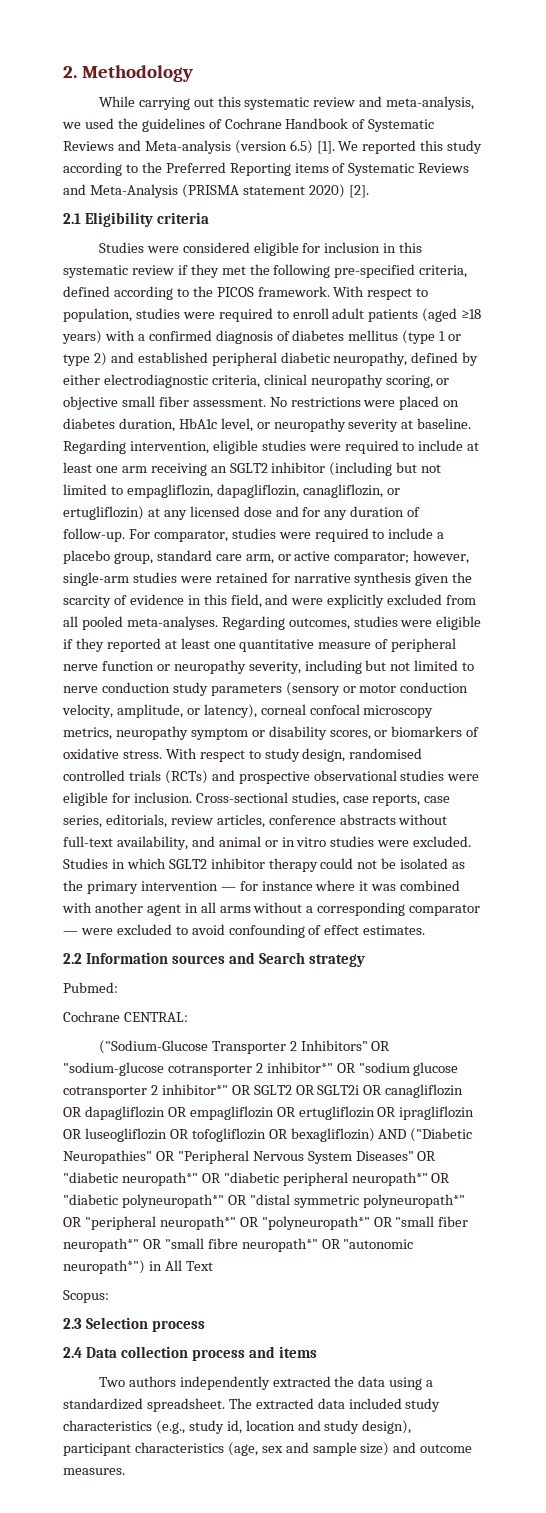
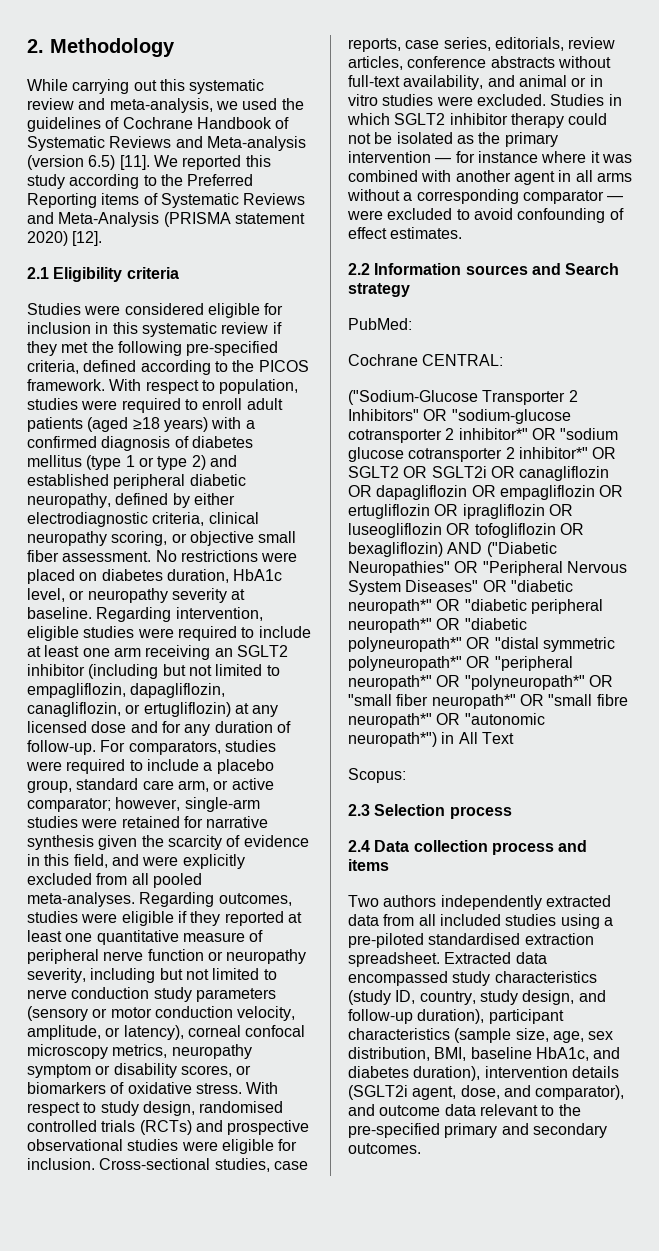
[316,141,335,154] [1]. -> [119,155,150,170] [11].
[348,185,369,198] [2]. -> [72,231,103,246] [12].
[153,530,228,542] comparator, -> [128,741,221,755] comparators,
[63,982,118,993] Pubmed: -> [348,318,412,330] PubMed:
[334,1376,434,1390] [63,1398,441,1412] [63,1420,412,1434] [63,1442,473,1456] [63,1468,125,1475] the data using a standardized spreadsheet. The extracted data included study characteristics (e.g., study id, location and study design), participant characteristics (age, sex and sample size) and outcome measures. -> [348,914,613,929] [348,933,594,948] [348,952,547,967] [348,971,597,986] [348,990,606,1005] [348,1009,564,1024] [348,1028,614,1043] [348,1047,621,1061] [348,1066,619,1081] [348,1085,625,1100] [348,1104,581,1116] [348,1123,607,1138] [348,1143,421,1154] data from all included studies using a pre-piloted standardised extraction spreadsheet. Extracted data encompassed study characteristics (study ID, country, study design, and follow-up duration), participant characteristics (sample size, age, sex distribution, BMI, baseline HbA1c, and diabetes duration), intervention details (SGLT2i agent, dose, and comparator), and outcome data relevant to the pre-specified primary and secondary outcomes.

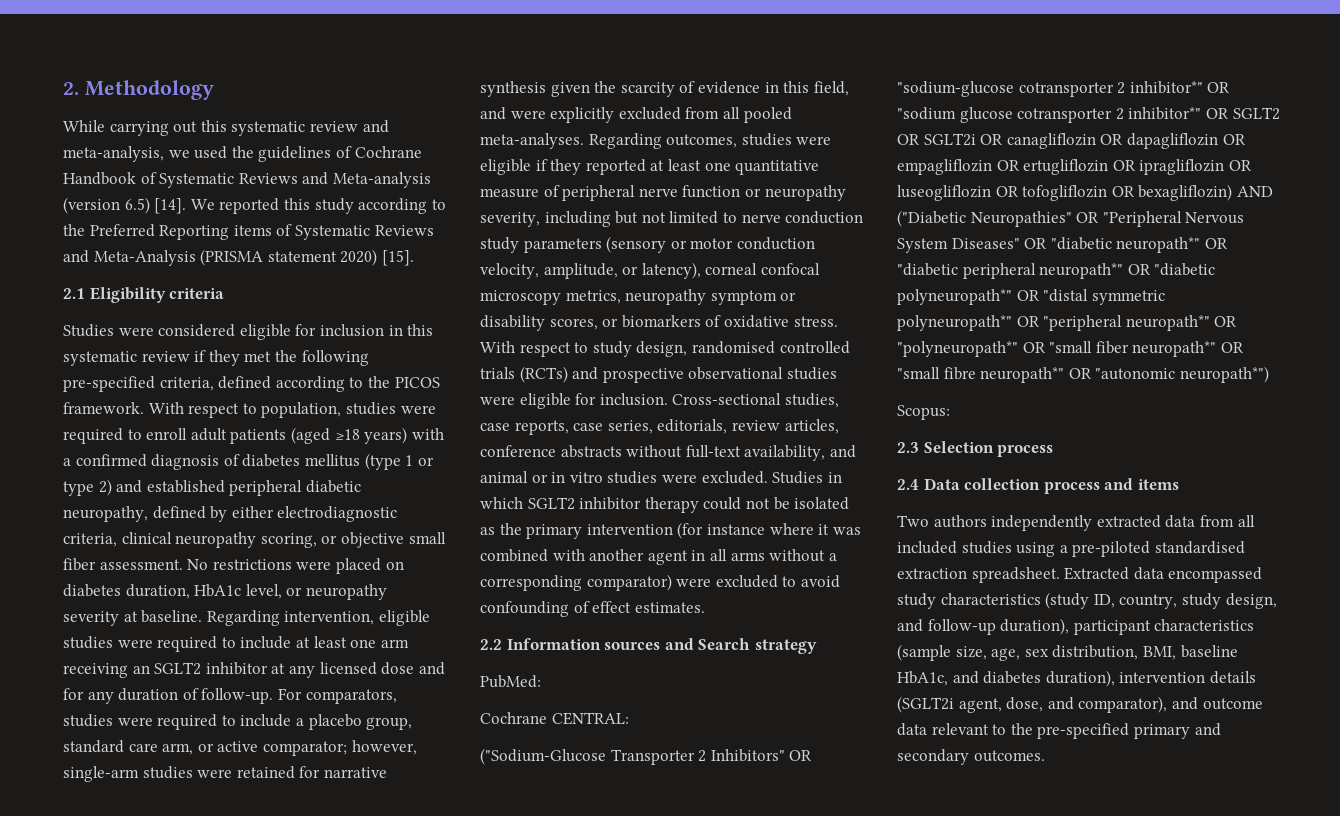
[119,155,150,170] [11]. -> [154,198,187,214] [14].
[72,231,103,246] [12]. -> [381,250,414,266] [15].
[88,664,280,679] [27,683,226,698] [27,702,231,717] (including but not limited to empagliflozin, dapagliflozin, canagliflozin, or ertugliflozin) -> (268, 668) none
[435,151,475,163] — for -> [677,522,704,539] (for
[522,190,624,204] comparator — -> [586,574,672,591] comparator)
[441,732,514,744] in All Text -> (1269, 374) none

